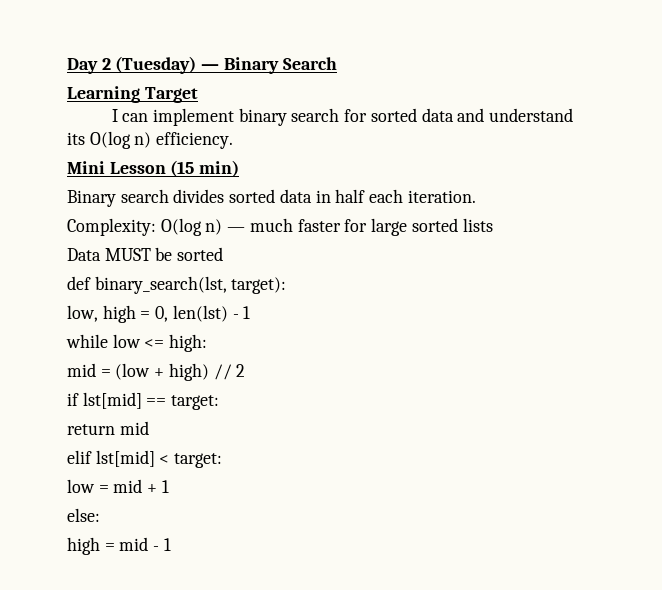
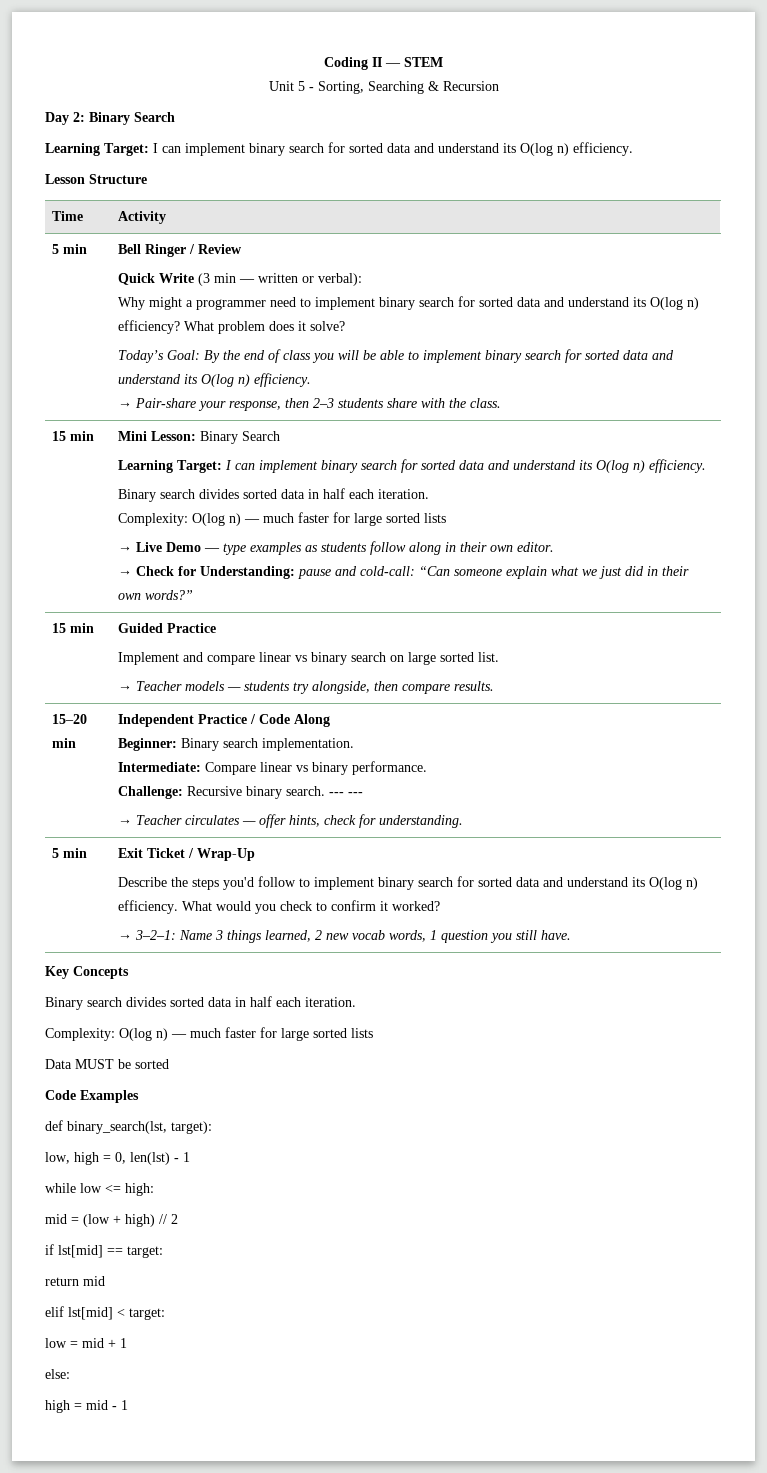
[67,56,337,74] [67,86,198,103] Day 2 (Tuesday) — Binary Search // Learning Target // -> [324,57,443,70] [268,81,499,94] [45,112,175,125] [45,143,149,156] Coding II — STEM // Unit 5 - Sorting, Searching & Recursion // Day 2: Binary Search // Learning Target:
[67,160,240,177] Mini Lesson (15 min) -> [45,174,147,184] [51,211,83,221] [117,211,166,224] [51,244,87,254] [117,244,242,257] [117,273,362,286] [117,296,699,310] [117,320,345,334] [117,349,674,363] [117,373,311,387] [117,398,501,411] [51,431,94,441] [117,431,280,444] [117,459,706,473] [117,488,429,502] [117,512,446,526] [117,541,554,555] [117,566,689,579] [117,590,193,600] [51,623,94,633] [117,623,216,633] [117,652,499,665] [117,681,494,694] [51,714,87,724] [51,738,76,748] [117,714,330,727] [117,738,354,751] [117,761,427,775] [117,786,363,799] [117,814,463,828] [51,848,87,858] [117,848,255,861] [117,876,698,890] [117,900,440,914] [117,930,571,943] [45,966,129,979] Lesson Structure // Time | Activity // 5 min | Bell Ringer / Review // Quick Write (3 min — written or verbal): // Why might a programmer need to implement binary search for sorted data and understand its O(log n) efficiency? What problem does it solve? // Today’s Goal: By the end of class you will be able to implement binary search for sorted data and understand its O(log n) efficiency. // → Pair-share your response, then 2–3 students share with the class. // 15 min | Mini Lesson: Binary Search // Learning Target: I can implement binary search for sorted data and understand its O(log n) efficiency. // Binary search divides sorted data in half each iteration. // Complexity: O(log n) — much faster for large sorted lists // → Live Demo — type examples as students follow along in their own editor. // → Check for Understanding: pause and cold-call: “Can someone explain what we just did in their own words?” // 15 min | Guided Practice // Implement and compare linear vs binary search on large sorted list. // → Teacher models — students try alongside, then compare results. // 15–20 min | Independent Practice / Code Along // Beginner: Binary search implementation. // Intermediate: Compare linear vs binary performance. // Challenge: Recursive binary search. --- --- // → Teacher circulates — offer hints, check for understanding. // 5 min | Exit Ticket / Wrap-Up // Describe the steps you'd follow to implement binary search for sorted data and understand its O(log n) efficiency. What would you check to confirm it worked? // → 3–2–1: Name 3 things learned, 2 new vocab words, 1 question you still have. // Key Concepts
(224, 254) none -> [45,1090,139,1103] // Code Examples

